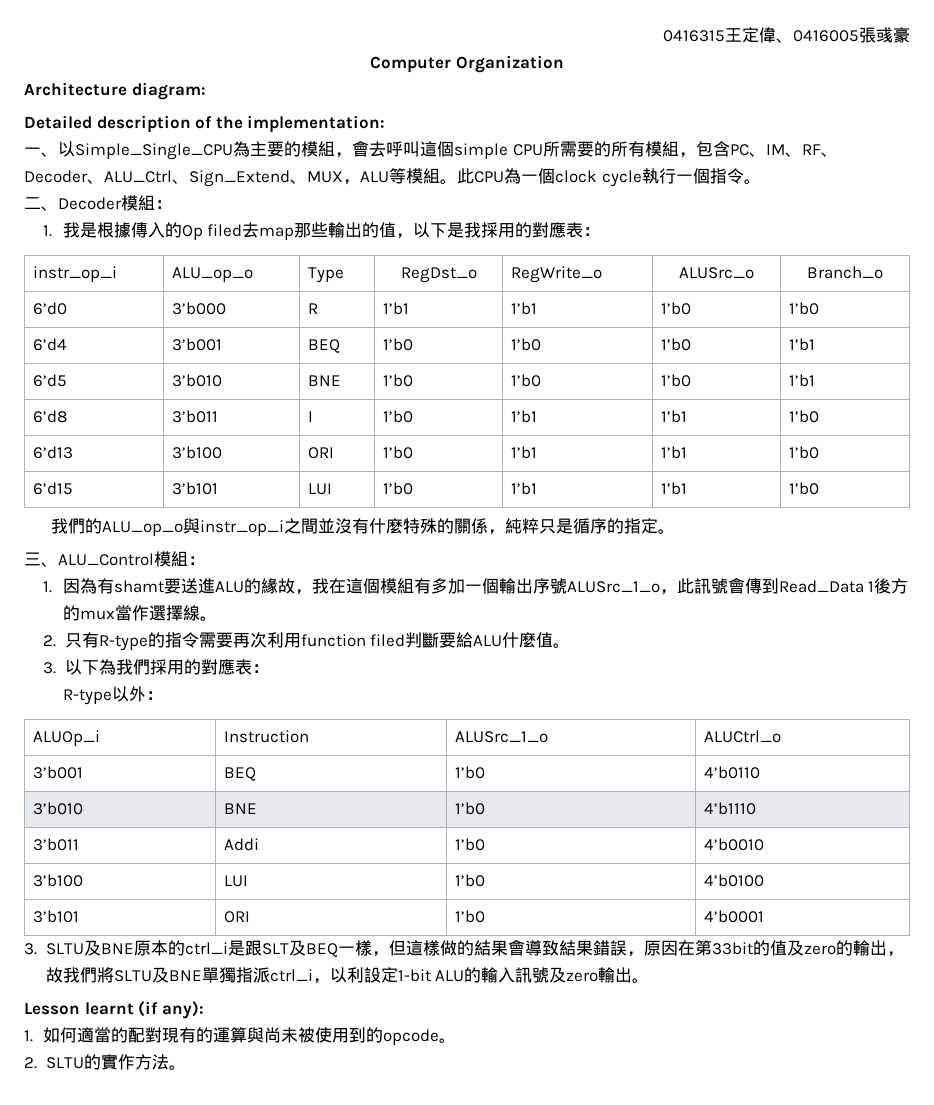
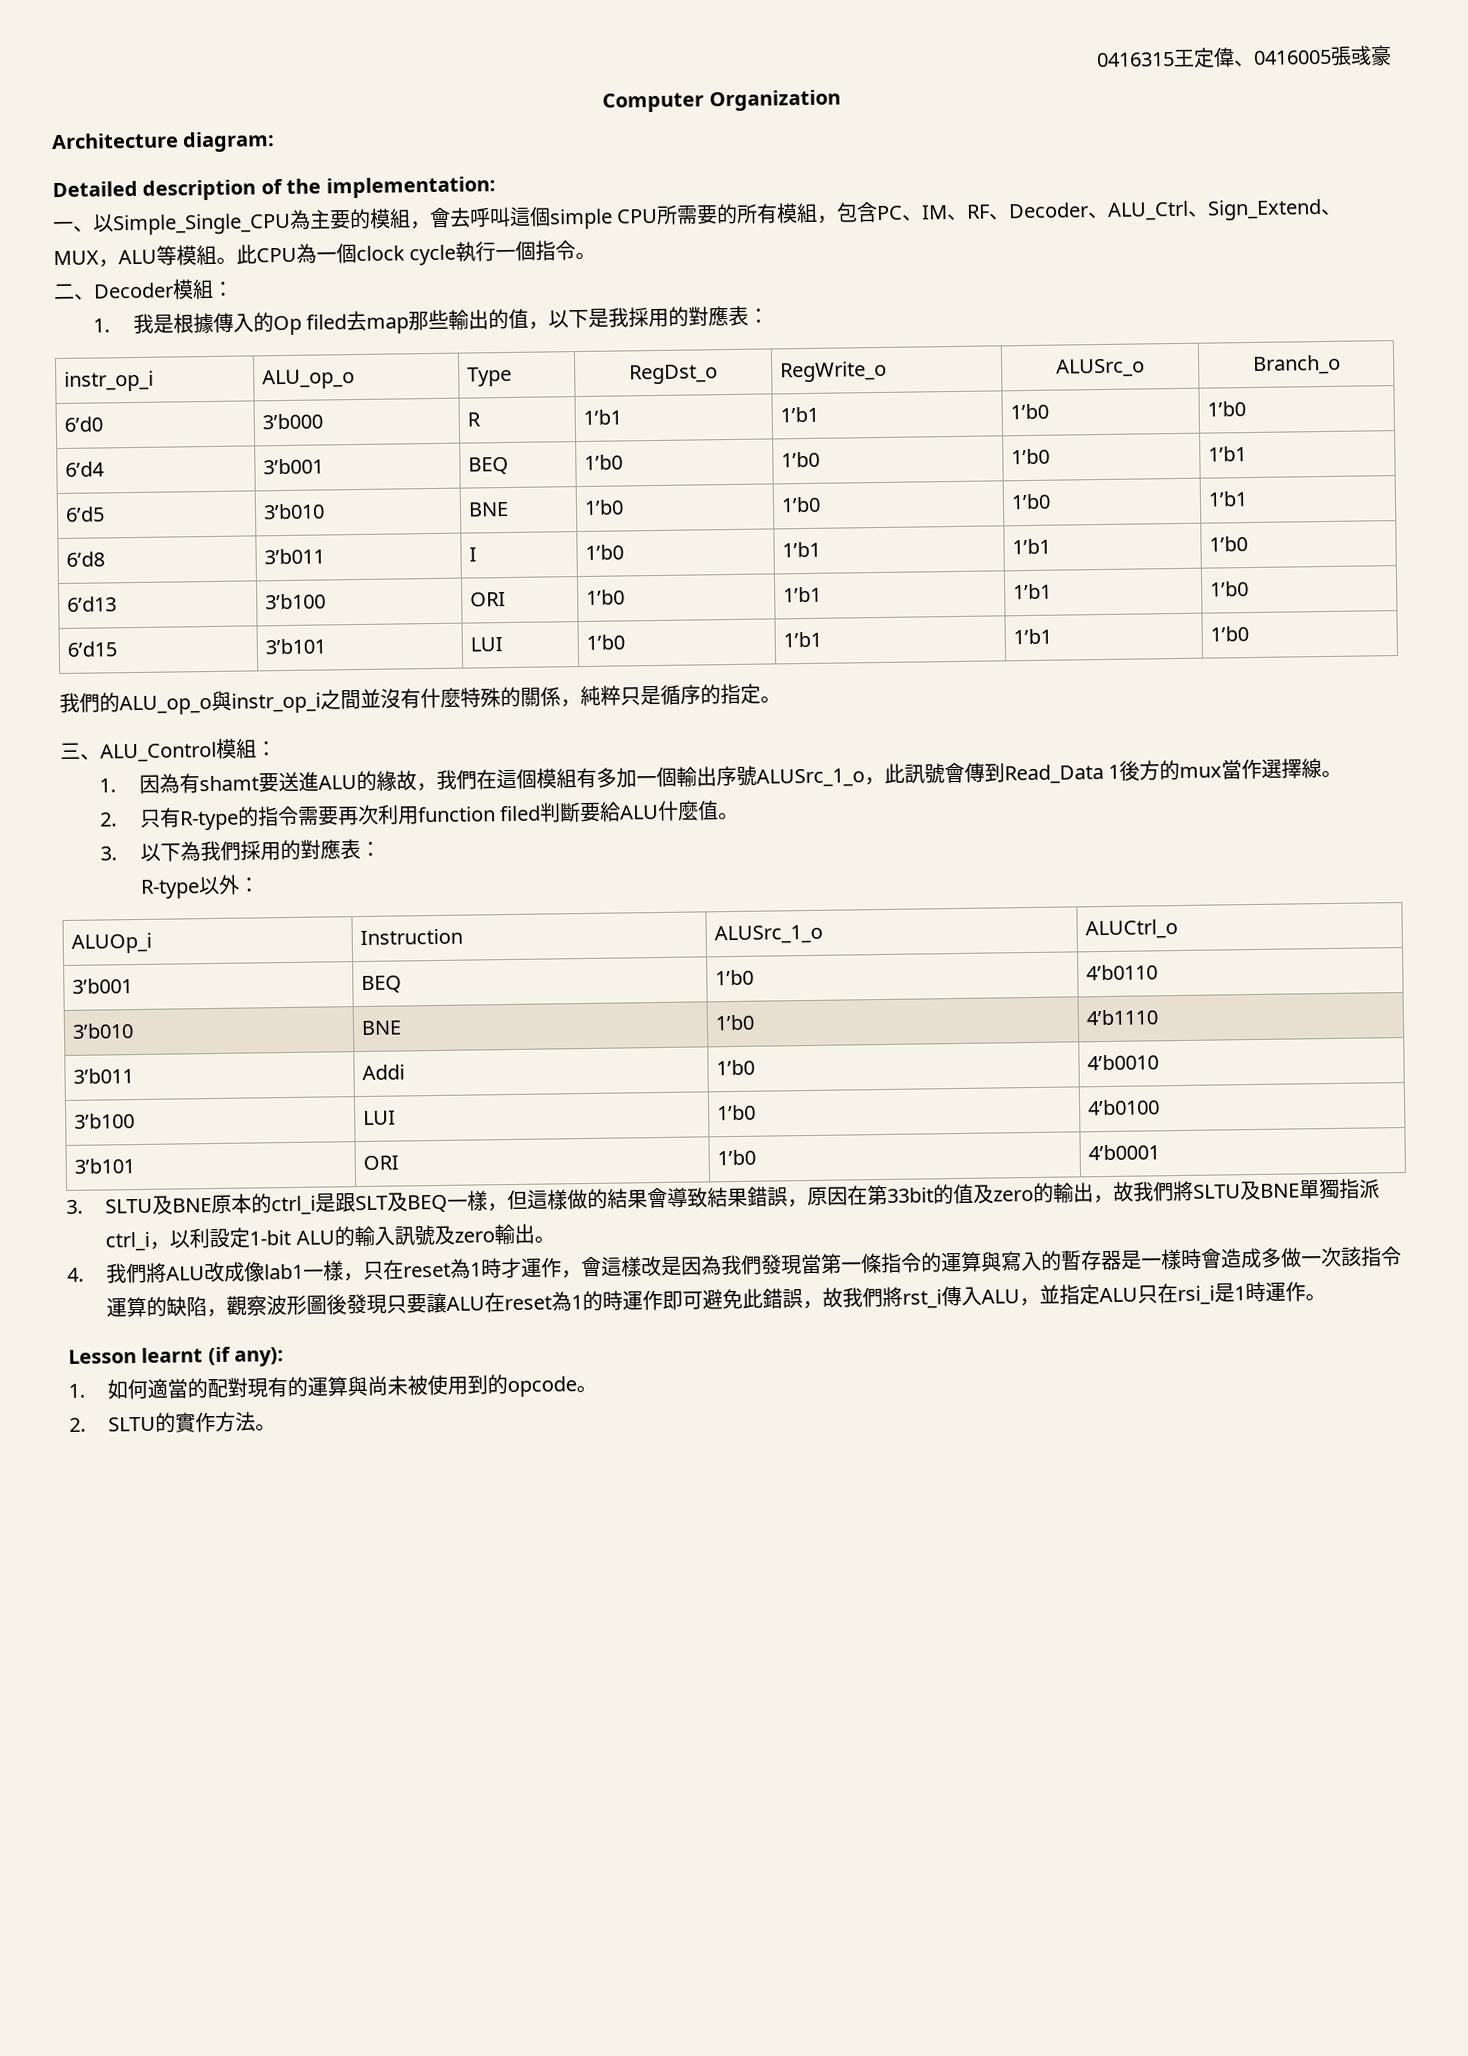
(329, 586) none -> [455,769,477,790] 們
(650, 980) none -> [67,1246,1403,1284] [106,1281,1327,1318] // 4.我們將ALU改成像lab1一樣，只在reset為1時才運作，會這樣改是因為我們發現當第一條指令的運算與寫入的暫存器是一樣時會造成多做一次該指令運算的缺陷，觀察波形圖後發現只要讓ALU在reset為1的時運作即可避免此錯誤，故我們將rst_i傳入ALU，並指定ALU只在rsi_i是1時運作。

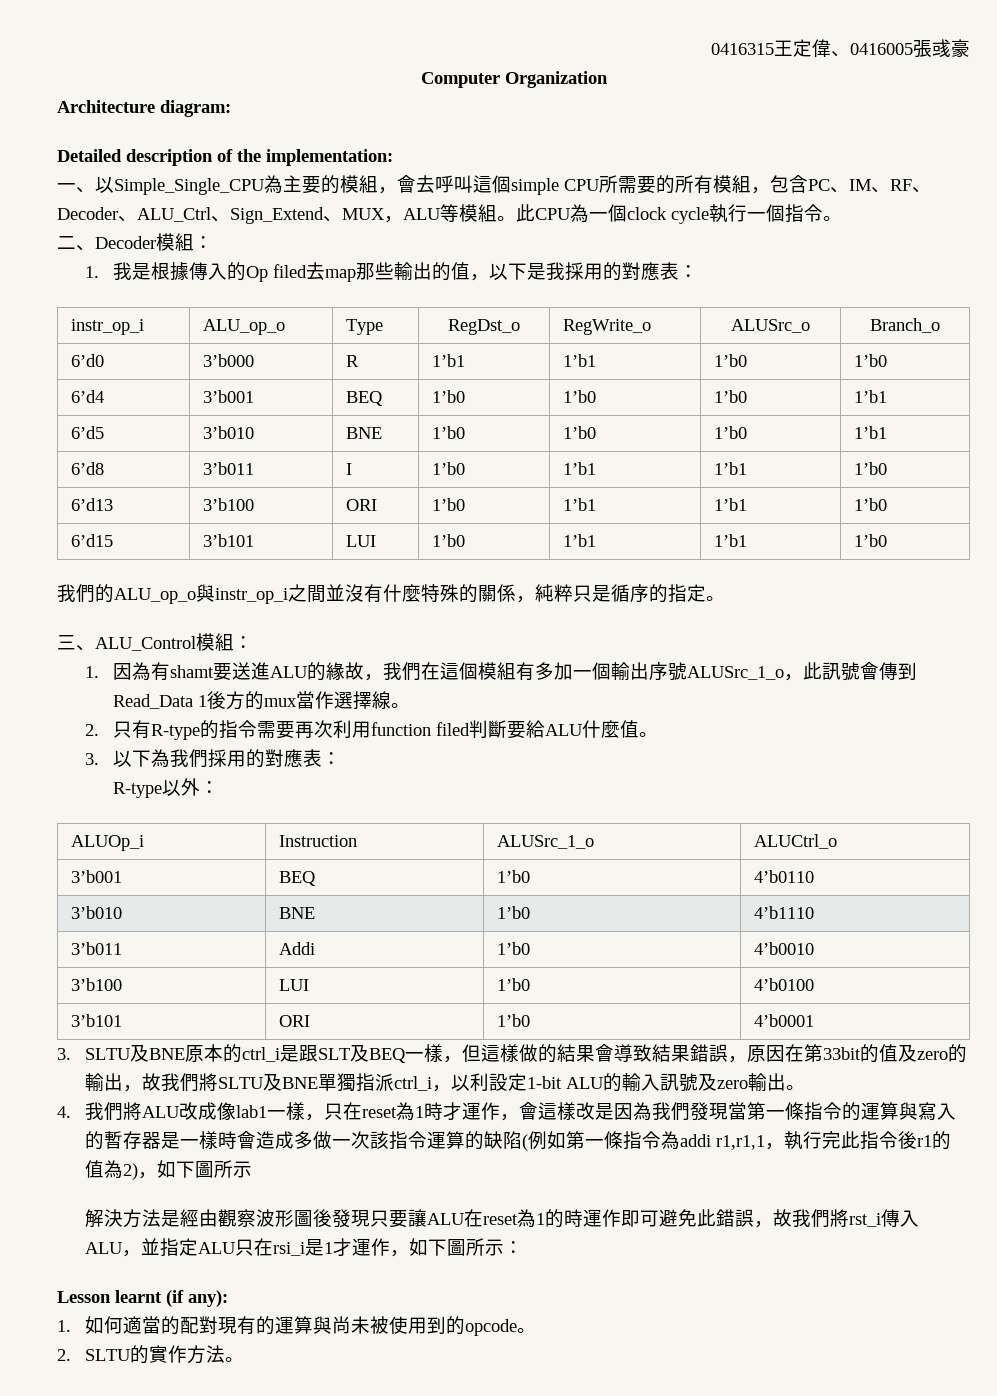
[206,1308,228,1318] ， -> [522,1131,952,1151] [85,1160,253,1180] [85,1209,219,1228] (例如第一條指令為addi r1,r1,1，執行完此指令後r1的值為2)，如下圖所示 // 解決方法是經由
[1245,1281,1327,1303] 時運作。 -> [333,1238,524,1257] 才運作，如下圖所示：

